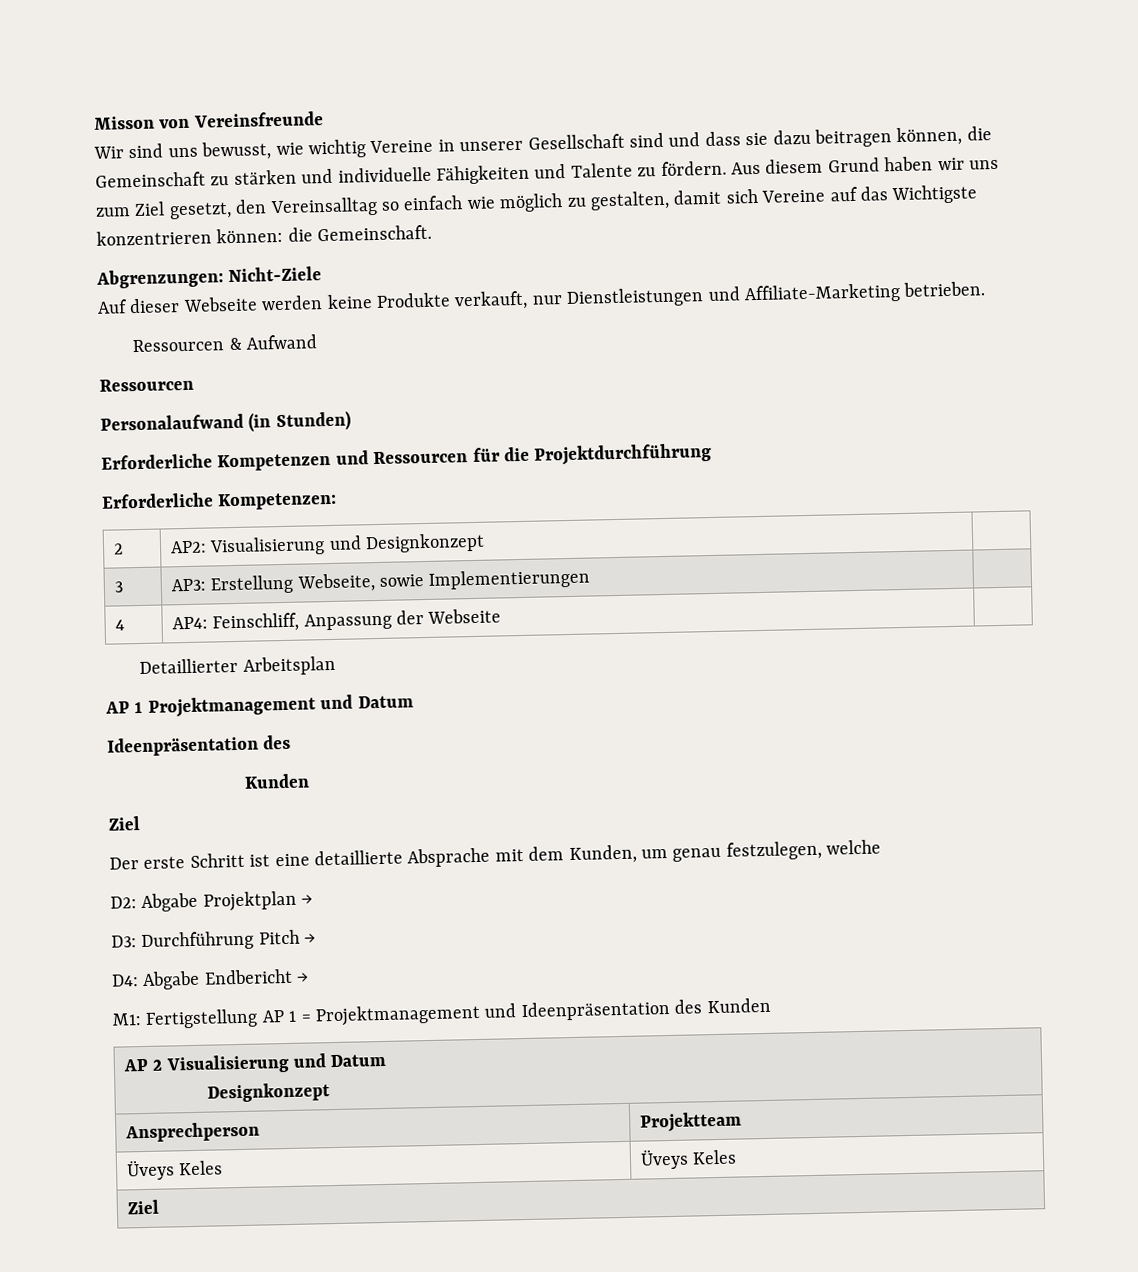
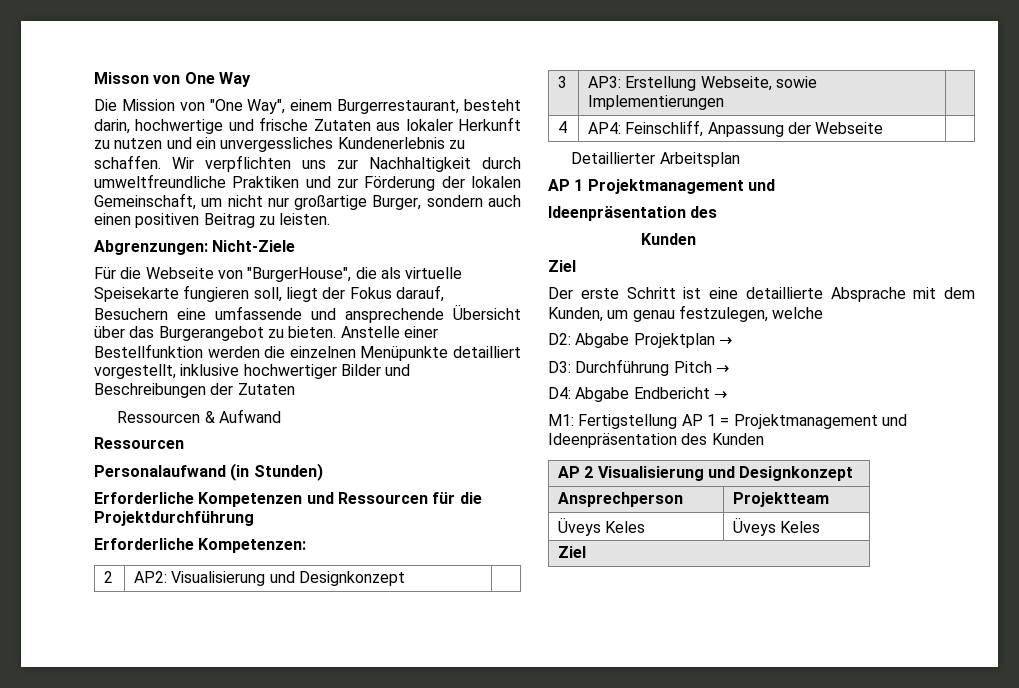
[192,111,324,128] [93,126,992,161] [95,156,999,188] [95,184,979,220] [96,224,433,246] [96,266,323,289] [97,281,986,314] Vereinsfreunde // Wir sind uns bewusst, wie wichtig Vereine in unserer Gesellschaft sind und dass sie dazu beitragen können, die Gemeinschaft zu stärken und individuelle Fähigkeiten und Talente zu fördern. Aus diesem Grund haben wir uns zum Ziel gesetzt, den Vereinsalltag so einfach wie möglich zu gestalten, damit sich Vereine auf das Wichtigste konzentrieren können: die Gemeinschaft. // Abgrenzungen: Nicht-Ziele // Auf dieser Webseite werden keine Produkte verkauft, nur Dienstleistungen und Affiliate-Marketing betrieben. -> [184,72,251,87] [94,99,521,114] [94,117,521,134] [94,137,465,152] [94,155,521,172] [94,174,521,191] [94,193,521,210] [94,213,331,228] [94,240,296,255] [94,267,463,282] [94,285,444,302] [94,304,521,323] [94,326,438,341] [94,344,521,361] [94,364,411,379] [94,383,295,398] One Way // Die Mission von "One Way", einem Burgerrestaurant, besteht darin, hochwertige und frische Zutaten aus lokaler Herkunft zu nutzen und ein unvergessliches Kundenerlebnis zu schaffen. Wir verpflichten uns zur Nachhaltigkeit durch umweltfreundliche Praktiken und zur Förderung der lokalen Gemeinschaft, um nicht nur großartige Burger, sondern auch einen positiven Beitrag zu leisten. // Abgrenzungen: Nicht-Ziele // Für die Webseite von "BurgerHouse", die als virtuelle Speisekarte fungieren soll, liegt der Fokus darauf, Besuchern eine umfassende und ansprechende Übersicht über das Burgerangebot zu bieten. Anstelle einer Bestellfunktion werden die einzelnen Menüpunkte detailliert vorgestellt, inklusive hochwertiger Bilder und Beschreibungen der Zutaten
[357,695,414,709] Datum -> (775, 185) none
[330,1053,387,1068] Datum // -> (735, 472) none

